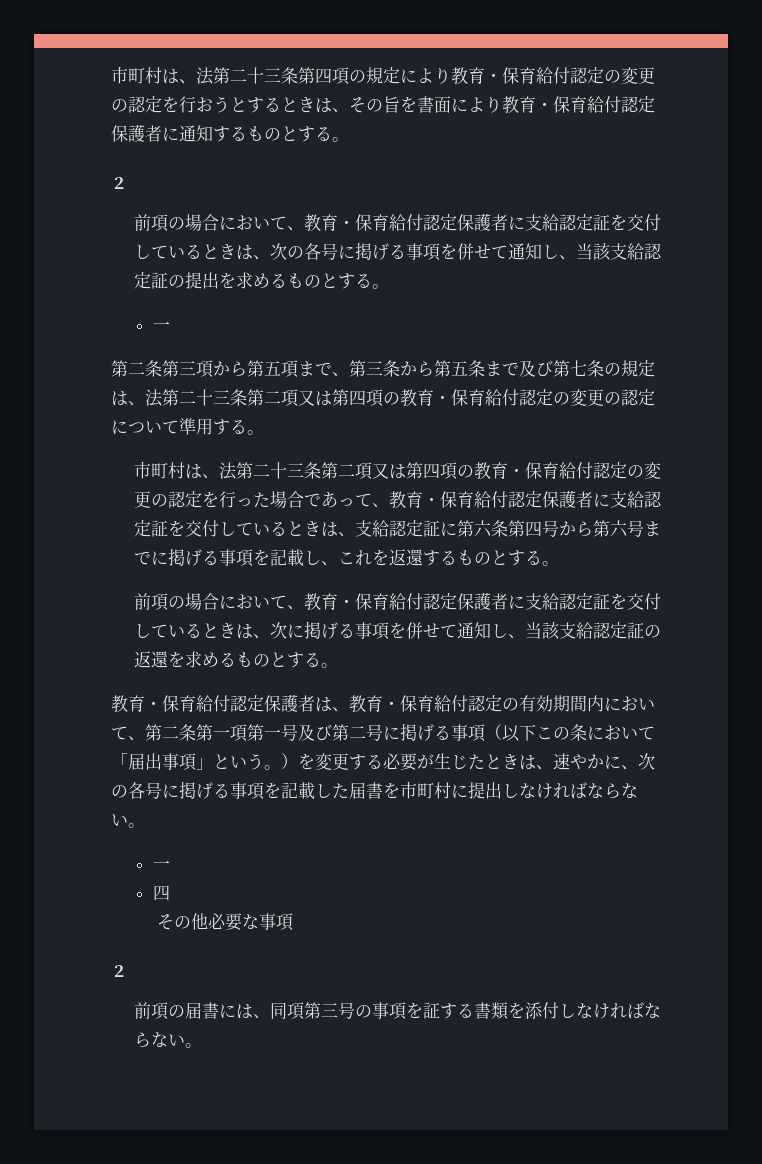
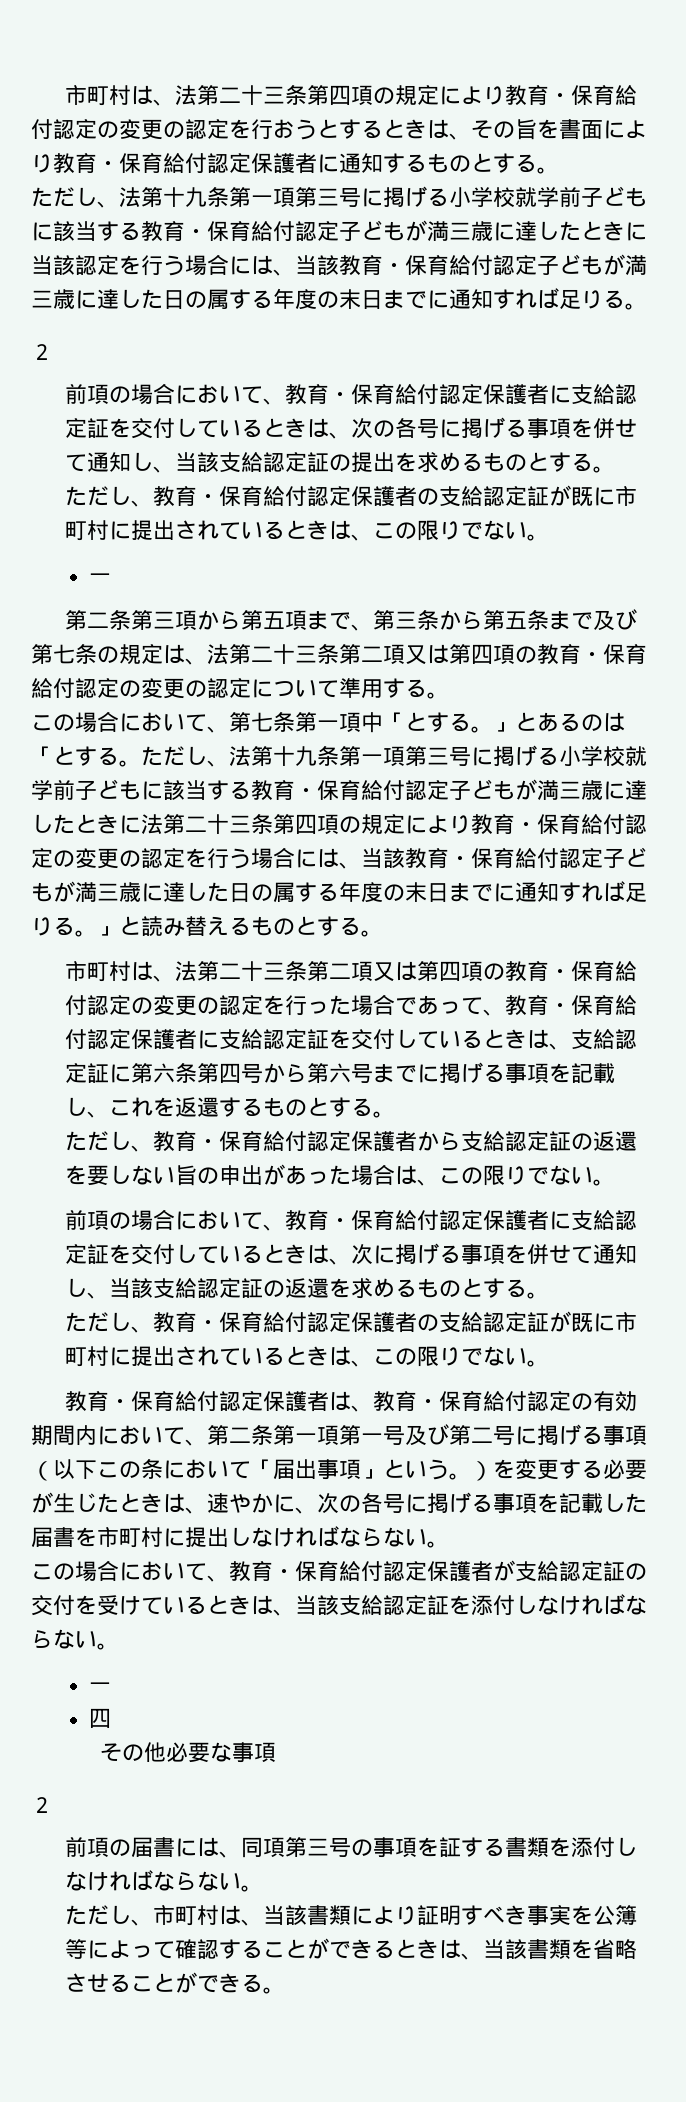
(349, 139) none -> [31,186,647,208] [31,220,647,242] [31,254,647,276] [31,288,647,310] // ただし、法第十九条第一項第三号に掲げる小学校就学前子どもに該当する教育・保育給付認定子どもが満三歳に達したときに当該認定を行う場合には、当該教育・保育給付認定子どもが満三歳に達した日の属する年度の末日までに通知すれば足りる。
(389, 286) none -> [65,485,638,507] [65,520,550,541] // ただし、教育・保育給付認定保護者の支給認定証が既に市町村に提出されているときは、この限りでない。
(264, 432) none -> [31,711,625,733] [31,745,647,767] [31,779,647,801] [31,814,647,835] [31,847,647,869] [31,881,647,903] [31,916,383,937] // この場合において、第七条第一項中「とする。」とあるのは「とする。ただし、法第十九条第一項第三号に掲げる小学校就学前子どもに該当する教育・保育給付認定子どもが満三歳に達したときに法第二十三条第四項の規定により教育・保育給付認定の変更の認定を行う場合には、当該教育・保育給付認定子どもが満三歳に達した日の属する年度の末日までに通知すれば足りる。」と読み替えるものとする。
(559, 563) none -> [65,1131,638,1152] [65,1164,616,1186] // ただし、教育・保育給付認定保護者から支給認定証の返還を要しない旨の申出があった場合は、この限りでない。
(338, 665) none -> [65,1311,638,1333] [65,1346,550,1367] // ただし、教育・保育給付認定保護者の支給認定証が既に市町村に提出されているときは、この限りでない。
(145, 825) none -> [31,1560,647,1582] [31,1594,647,1616] [31,1629,119,1650] // この場合において、教育・保育給付認定保護者が支給認定証の交付を受けているときは、当該支給認定証を添付しなければならない。
(202, 1045) none -> [65,1905,638,1926] [65,1938,638,1960] [65,1972,286,1994] // ただし、市町村は、当該書類により証明すべき事実を公簿等によって確認することができるときは、当該書類を省略させることができる。

